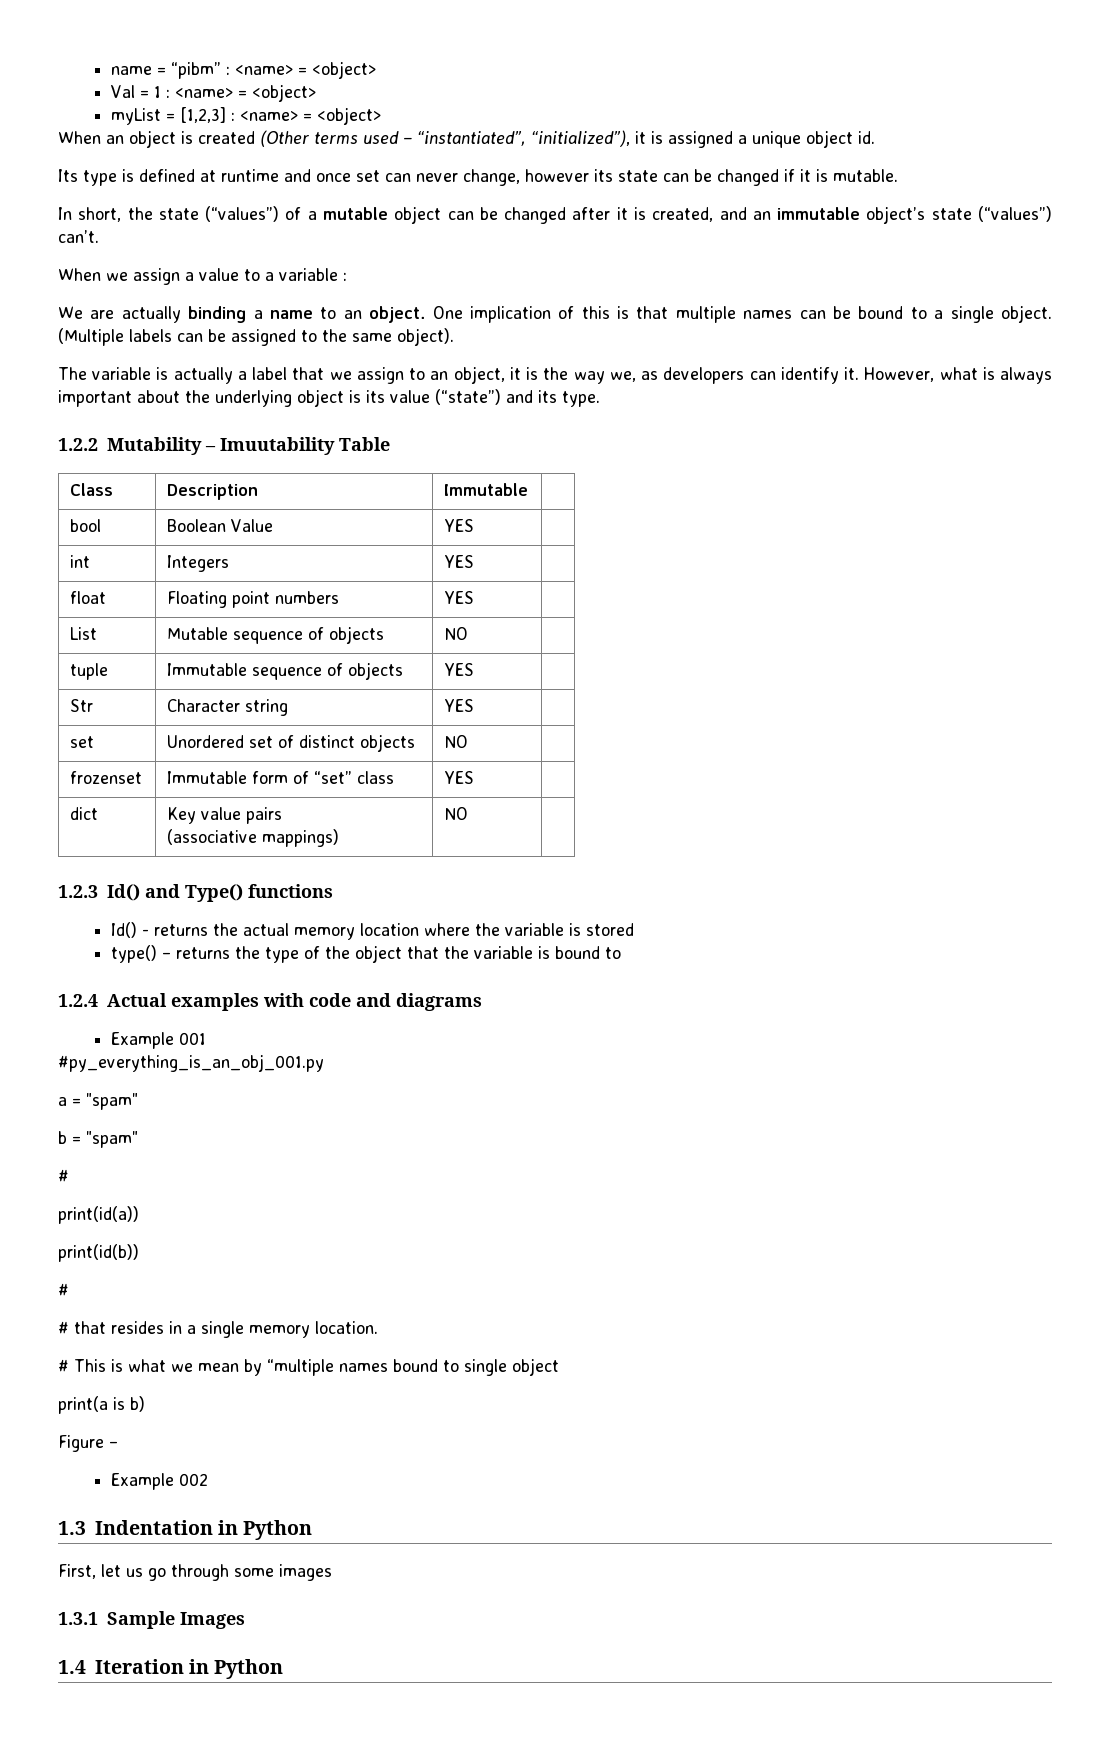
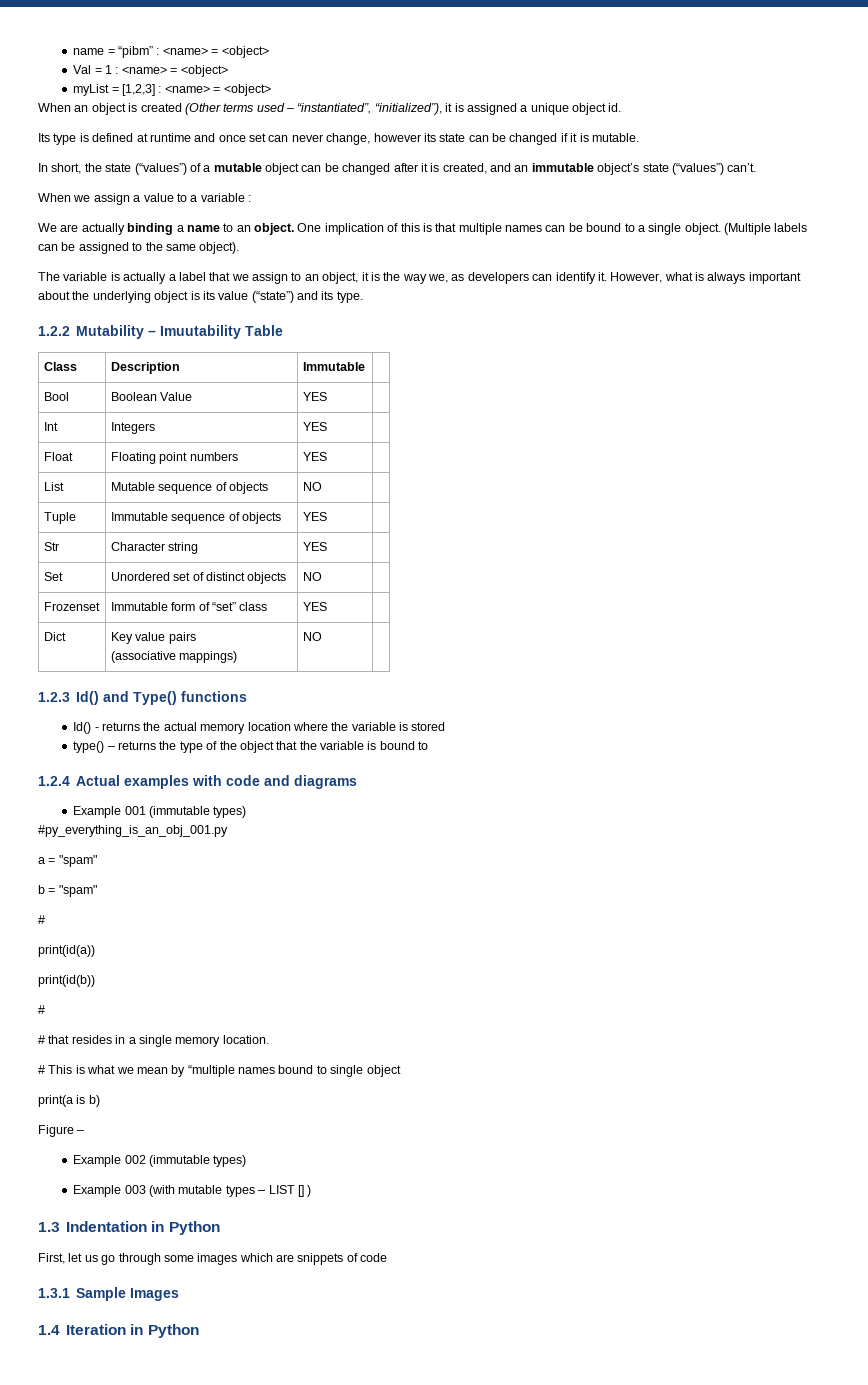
[70,519,102,532] bool -> [43,392,69,401] Bool
[70,555,91,568] int -> [43,422,58,431] Int
[70,591,107,604] float -> [43,452,73,461] Float
[70,663,109,680] tuple -> [43,512,76,524] Tuple
[70,736,95,748] set -> [43,572,63,581] Set
[70,771,143,784] frozenset -> [43,602,100,611] Frozenset
[70,807,99,820] dict -> [43,632,66,641] Dict
(206, 1038) none -> [149,806,247,818] (immutable types)
(208, 1479) none -> [149,1155,247,1167] [73,1185,312,1197] (immutable types) // Example 003 (with mutable types – LIST [] )
(332, 1572) none -> [239,1253,388,1265] which are snippets of code

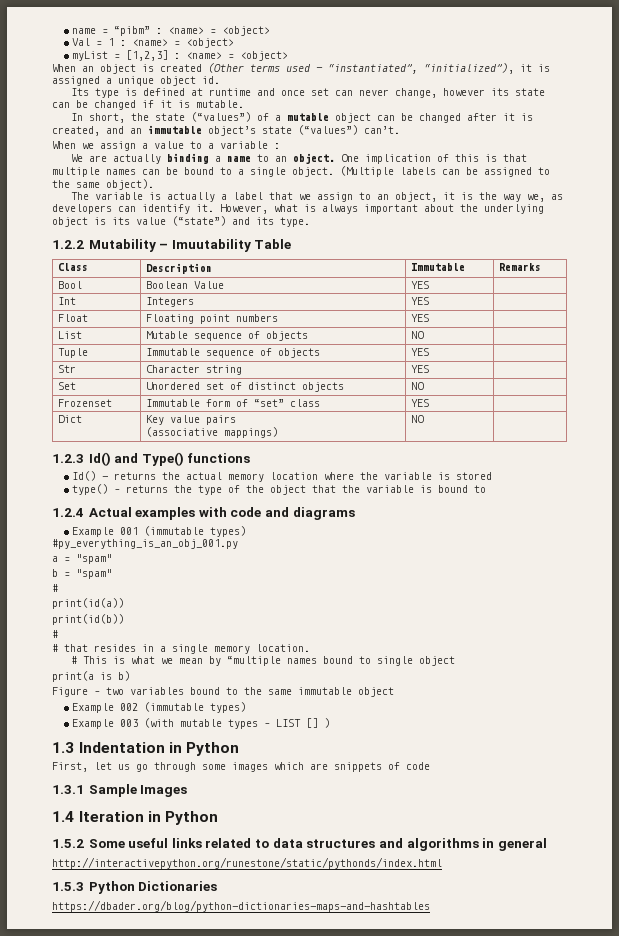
(365, 366) none -> [498,263,541,271] Remarks
(85, 1132) none -> [106,687,394,697] two variables bound to the same immutable object
(199, 1331) none -> [52,838,547,851] [52,857,442,869] [52,881,218,894] [52,900,430,912] // 1.5.2 Some useful links related to data structures and algorithms in general // http://interactivepython.org/runestone/static/pythonds/index.html // 1.5.3 Python Dictionaries // https://dbader.org/blog/python-dictionaries-maps-and-hashtables

